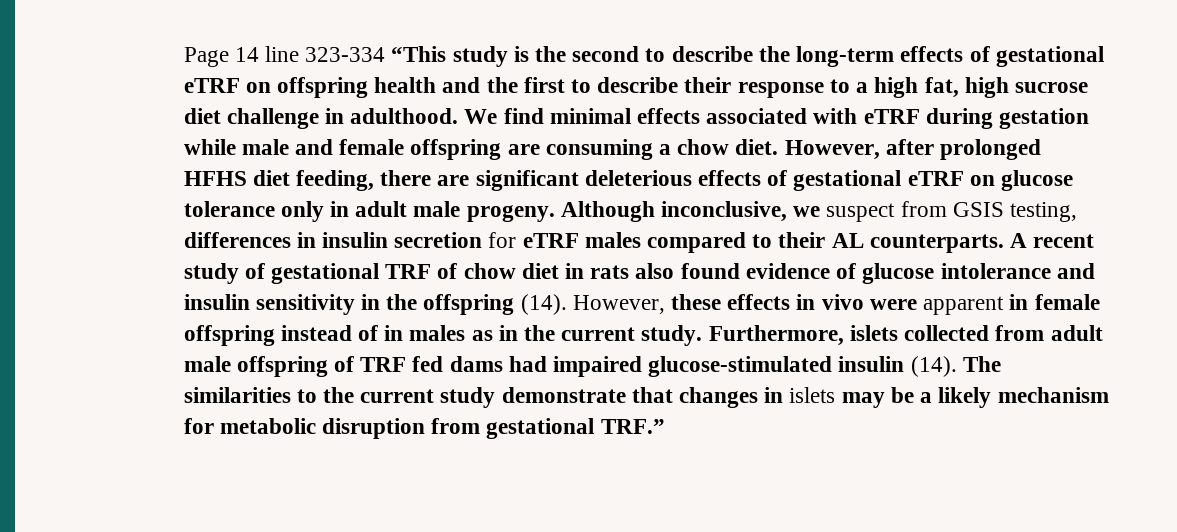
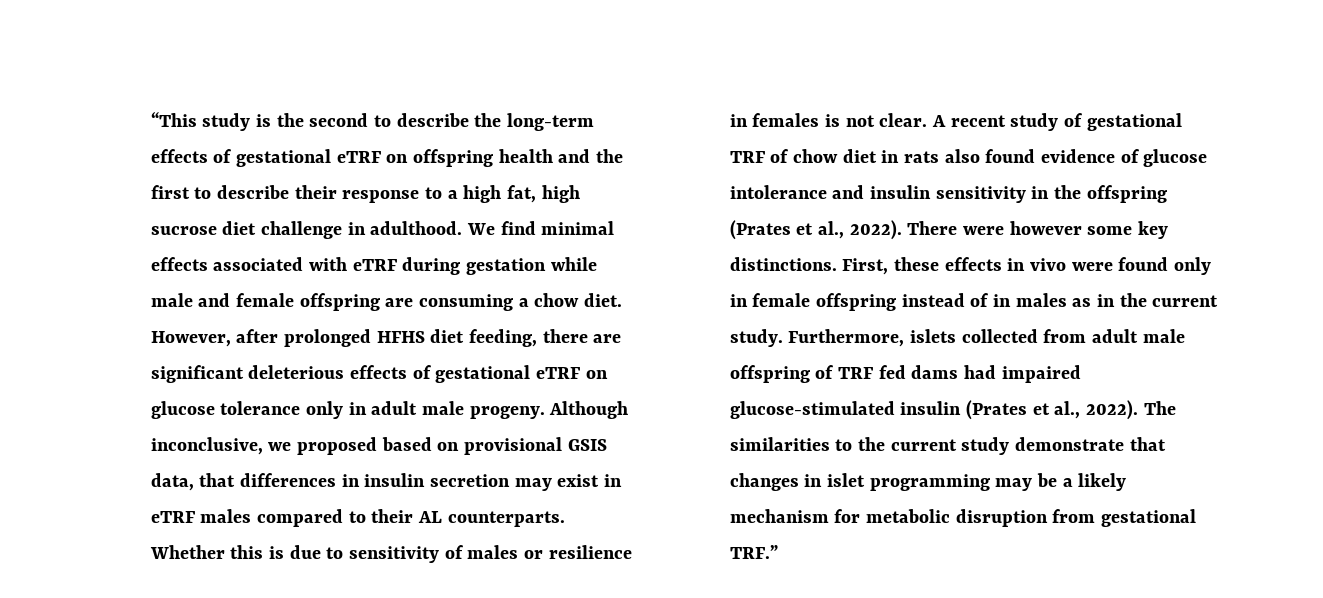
[183,46,386,67] Page 14 line 323-334 -> (150, 119) none
[826,201,1078,222] suspect from GSIS testing, -> [296,437,607,455] [150,473,236,491] proposed based on provisional GSIS data, that
[488,232,517,248] for -> [514,474,622,491] may exist in
(1004, 243) none -> [149,545,632,563] [729,113,928,127] Whether this is due to sensitivity of males or resilience in females is not clear.
[520,294,665,315] (14). However, -> [729,220,1168,240] [729,257,889,275] (Prates et al., 2022). There were however some key distinctions. First,
[923,296,1005,315] apparent -> [1118,257,1211,275] found only
[910,356,957,377] (14). -> [965,400,1138,420] (Prates et al., 2022).
[789,387,836,403] islets -> [826,473,990,491] islet programming

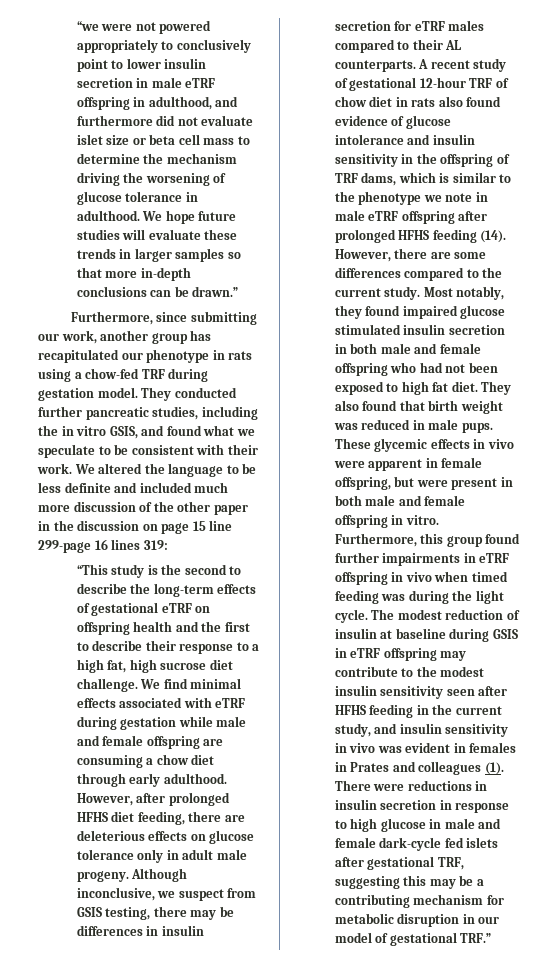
(150, 119) none -> [76,20,212,34] [76,39,251,53] [76,58,207,72] [76,77,216,88] [76,96,239,110] [76,115,254,126] [76,134,250,145] [76,153,237,164] [76,172,227,186] [76,191,198,205] [76,210,237,224] [76,229,238,240] [76,248,241,262] [76,267,191,281] [76,286,239,297] [70,311,258,325] [38,330,212,344] [38,349,253,363] [38,368,209,382] [38,387,237,401] [38,406,258,420] [38,425,255,439] [38,444,258,458] [37,463,257,477] [38,482,229,493] [38,501,248,515] [38,520,233,534] [38,539,168,553] “we were not powered appropriately to conclusively point to lower insulin secretion in male eTRF offspring in adulthood, and furthermore did not evaluate islet size or beta cell mass to determine the mechanism driving the worsening of glucose tolerance in adulthood. We hope future studies will evaluate these trends in larger samples so that more in-depth conclusions can be drawn.” // Furthermore, since submitting our work, another group has recapitulated our phenotype in rats using a chow-fed TRF during gestation model. They conducted further pancreatic studies, including the in vitro GSIS, and found what we speculate to be consistent with their work. We altered the language to be less definite and included much more discussion of the other paper in the discussion on page 15 line 299-page 16 lines 319: //
[260,221,463,239] challenge in adulthood. -> [76,678,138,692] challenge.
[583,293,622,307] diet. -> [191,754,215,765] [76,773,227,787] diet through early adulthood.
[150,365,244,383] significant -> (245, 818) none
[412,365,580,383] of gestational eTRF -> (188, 836) none
[296,437,607,455] [150,473,236,491] proposed based on provisional GSIS data, that -> [178,888,257,901] [76,906,234,920] suspect from GSIS testing, there may be
[514,474,622,491] may exist in -> [394,21,412,31] for
[149,545,632,563] [729,113,928,127] Whether this is due to sensitivity of males or resilience in females is not clear. -> (416, 66) none
(1182, 122) none -> [419,77,466,88] 12-hour
[729,220,1168,240] [729,257,1211,275] [729,293,1219,311] [729,329,1185,347] [729,365,1081,383] [729,400,1176,420] [729,437,1166,455] [729,473,990,491] (Prates et al., 2022). There were however some key distinctions. First, these effects in vivo were found only in female offspring instead of in males as in the current study. Furthermore, islets collected from adult male offspring of TRF fed dams had impaired glucose-stimulated insulin (Prates et al., 2022). The similarities to the current study demonstrate that changes in islet programming -> [496,154,510,164] [334,172,512,186] [334,191,488,205] [334,210,488,224] [334,229,507,243] [334,248,487,262] [334,267,503,281] [334,286,505,300] [334,305,506,319] [334,324,505,335] [334,343,481,354] [334,362,498,376] [334,381,512,395] [334,400,503,414] [333,419,493,433] [334,438,514,452] [333,457,483,471] [334,476,513,490] [334,495,466,506] [334,515,439,528] [334,533,521,547] [334,552,510,566] [334,571,508,585] [334,590,504,604] [334,609,520,623] [334,628,518,642] [334,648,467,661] [334,666,485,677] [334,685,508,699] [334,704,502,718] [334,723,509,737] [334,742,517,753] [334,761,504,775] [334,780,488,791] [334,799,510,813] [334,818,502,832] [334,837,499,851] [334,856,464,870] [334,875,427,889] of TRF dams, which is similar to the phenotype we note in male eTRF offspring after prolonged HFHS feeding (14). However, there are some differences compared to the current study. Most notably, they found impaired glucose stimulated insulin secretion in both male and female offspring who had not been exposed to high fat diet. They also found that birth weight was reduced in male pups. These glycemic effects in vivo were apparent in female offspring, but were present in both male and female offspring in vitro. Furthermore, this group found further impairments in eTRF offspring in vivo when timed feeding was during the light cycle. The modest reduction of insulin at baseline during GSIS in eTRF offspring may contribute to the modest insulin sensitivity seen after HFHS feeding in the current study, and insulin sensitivity in vivo was evident in females in Prates and colleagues (1). There were reductions in insulin secretion in response to high glucose in male and female dark-cycle fed islets after gestational TRF, suggesting this
[1078,473,1127,491] likely -> [334,894,410,908] contributing
[1052,509,1096,523] from -> [462,914,500,924] [334,932,389,943] in our model of

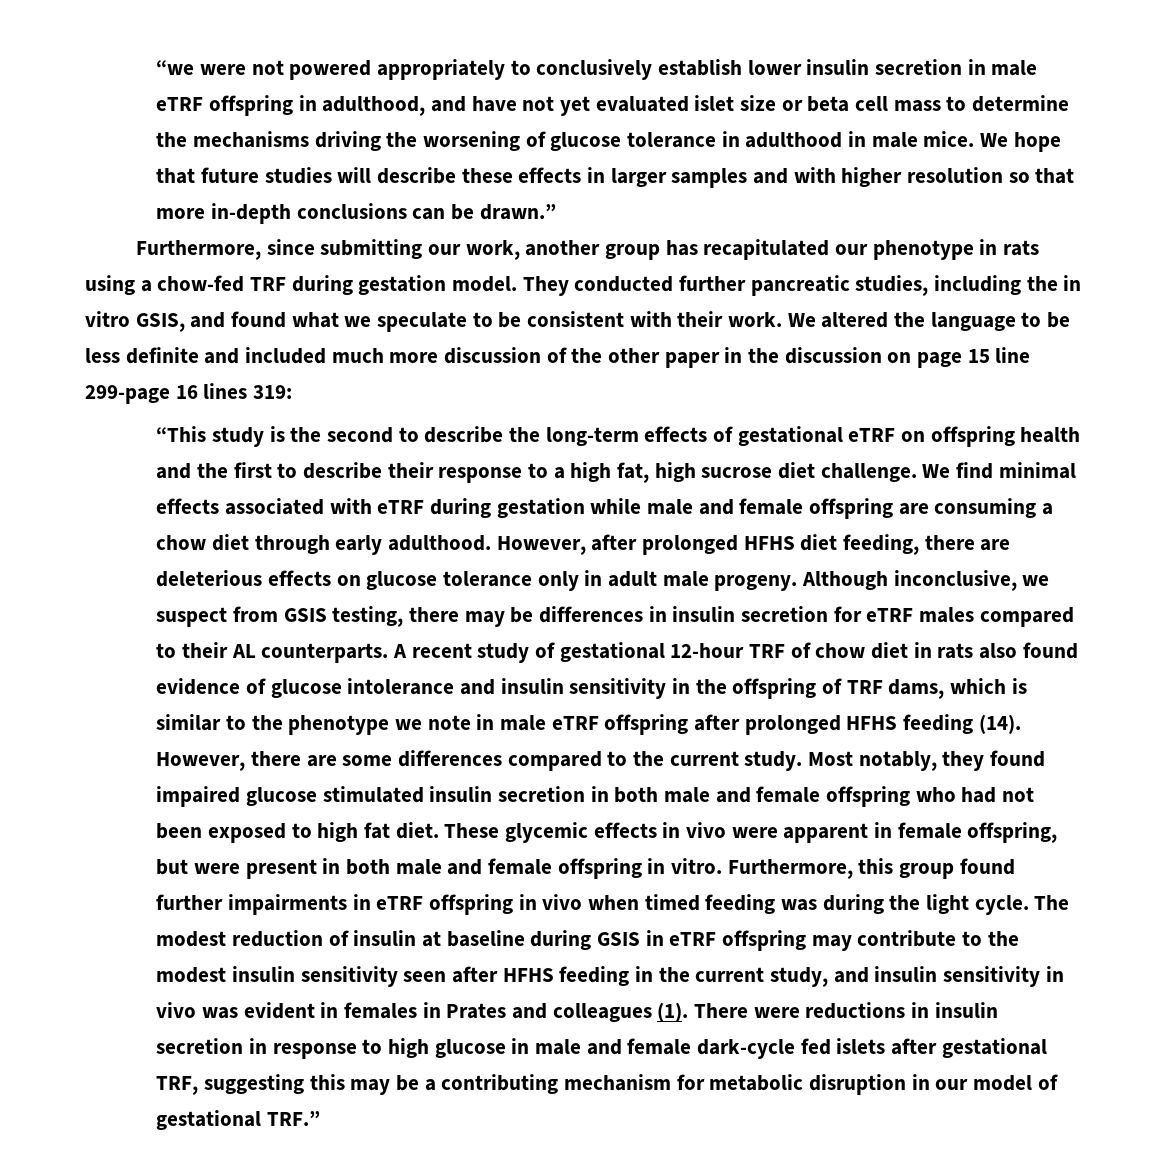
[76,59,124,72] point to -> [657,59,742,76] establish
[76,115,254,126] furthermore did not evaluate -> [471,96,689,116] have not yet evaluated
[166,153,237,164] mechanism -> [192,131,309,148] mechanisms
[76,210,140,221] adulthood. -> [745,131,975,148] adulthood in male mice.
(195, 217) none -> [156,168,196,184] that
[148,229,238,240] [76,248,225,262] evaluate these trends in larger samples -> [376,167,1003,188] describe these effects in larger samples and with higher resolution
[481,381,512,395] [334,400,503,414] [333,419,493,433] They also found that birth weight was reduced in male pups. -> (439, 830) none

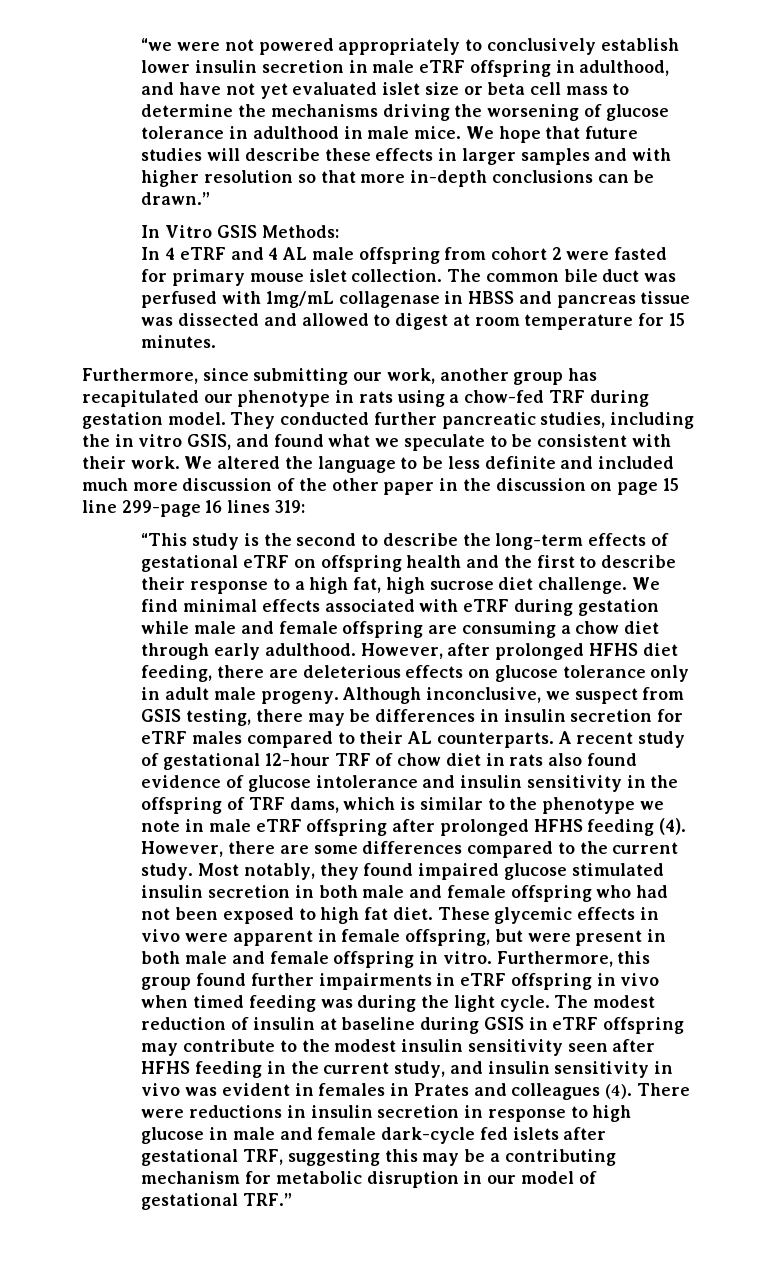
(556, 212) none -> [141,225,339,238] [141,247,668,264] [141,269,676,286] [141,291,691,308] [141,313,685,330] [141,335,217,348] // In Vitro GSIS Methods: // In 4 eTRF and 4 AL male offspring from cohort 2 were fasted for primary mouse islet collection. The common bile duct was perfused with 1mg/mL collagenase in HBSS and pancreas tissue was dissected and allowed to digest at room temperature for 15 minutes.
[978,714,1021,734] (14). -> [658,818,686,835] (4).
[657,1002,689,1022] (1). -> [604,1084,632,1099] (4).

